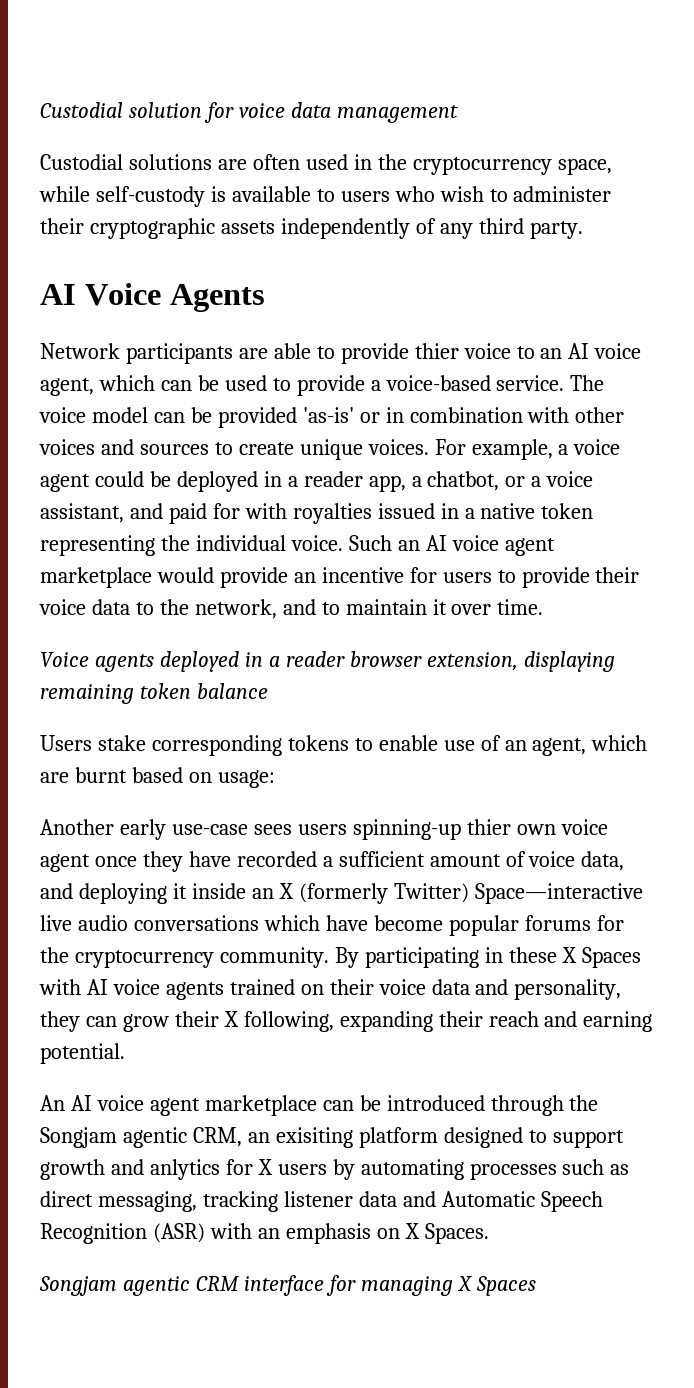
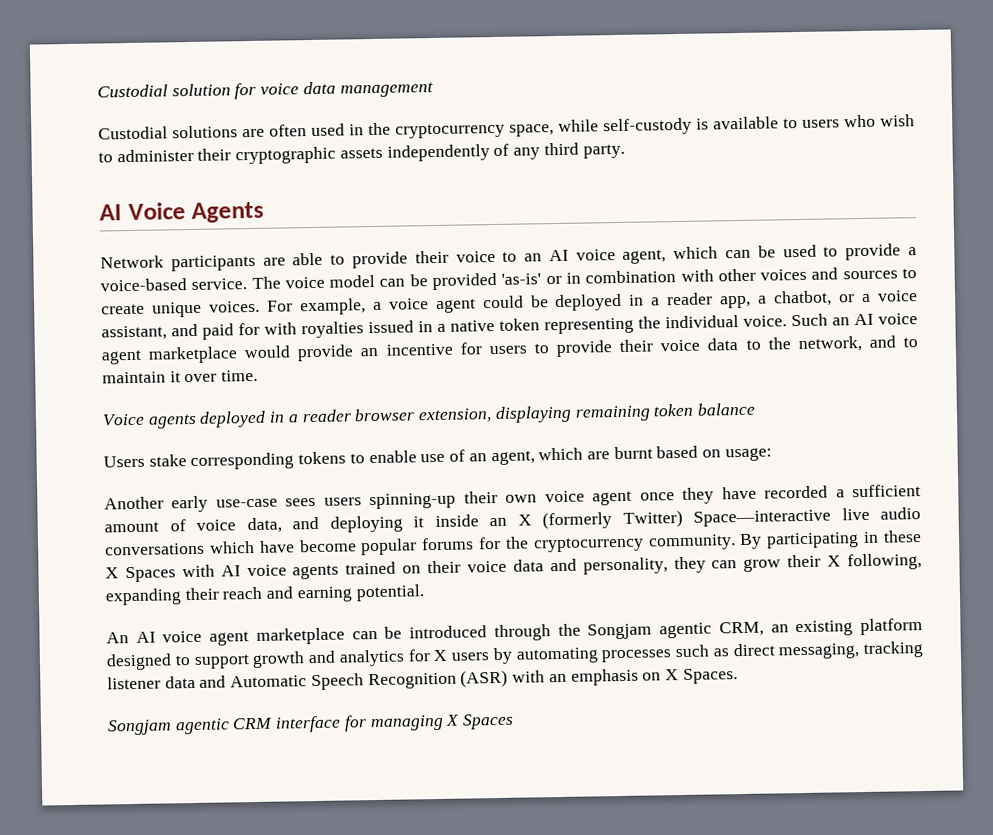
[414,343,459,359] thier -> [414,250,449,264] their
[466,819,511,835] thier -> [463,490,498,504] their
[275,1127,353,1148] exisiting -> [795,620,854,637] existing
[149,1159,220,1180] anlytics -> [338,649,405,667] analytics

